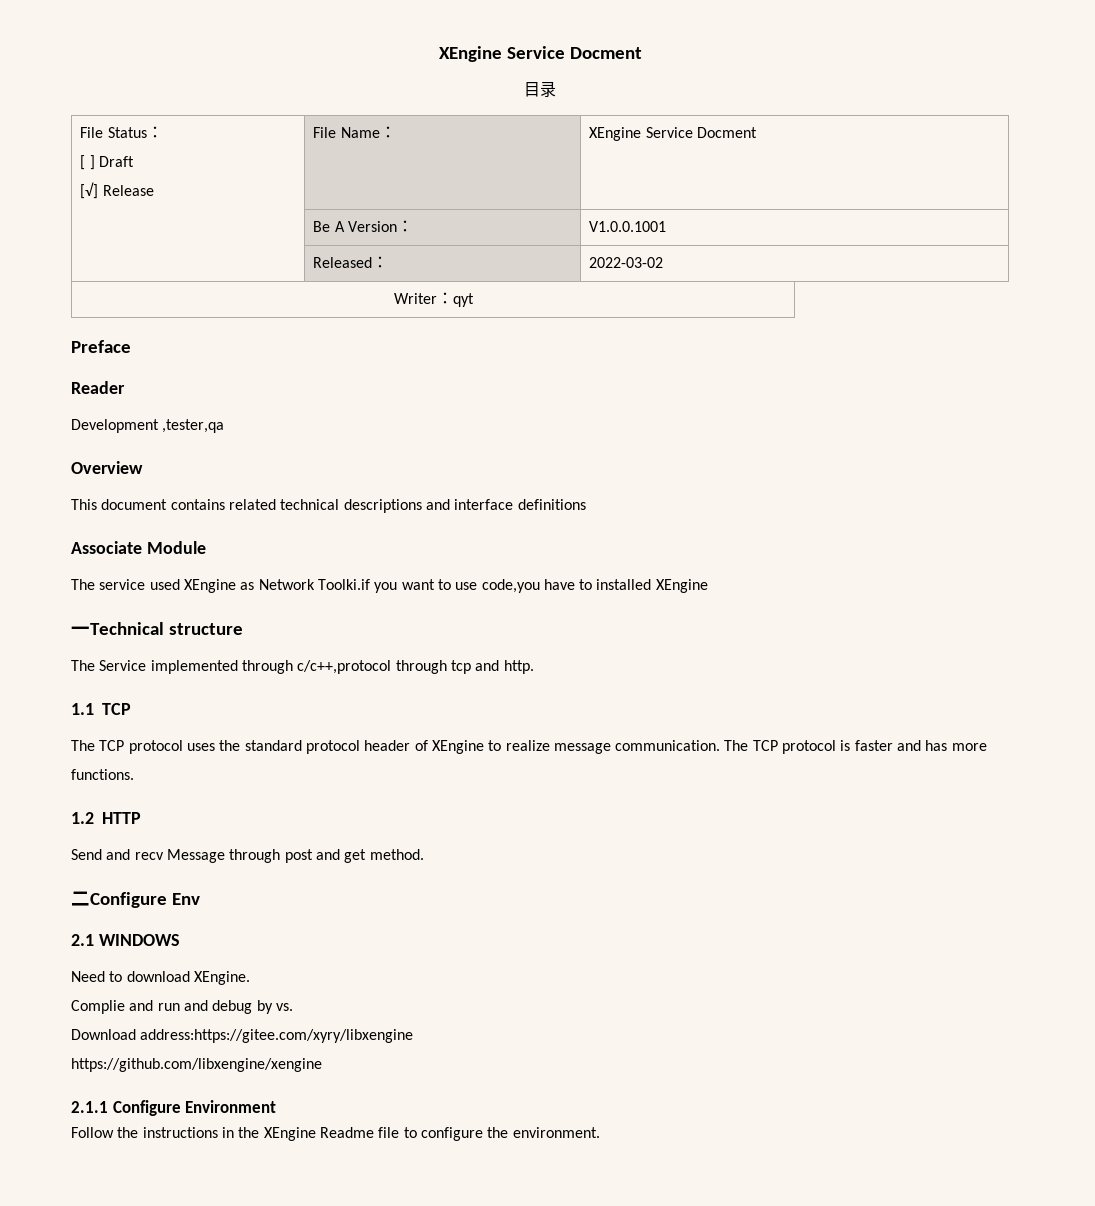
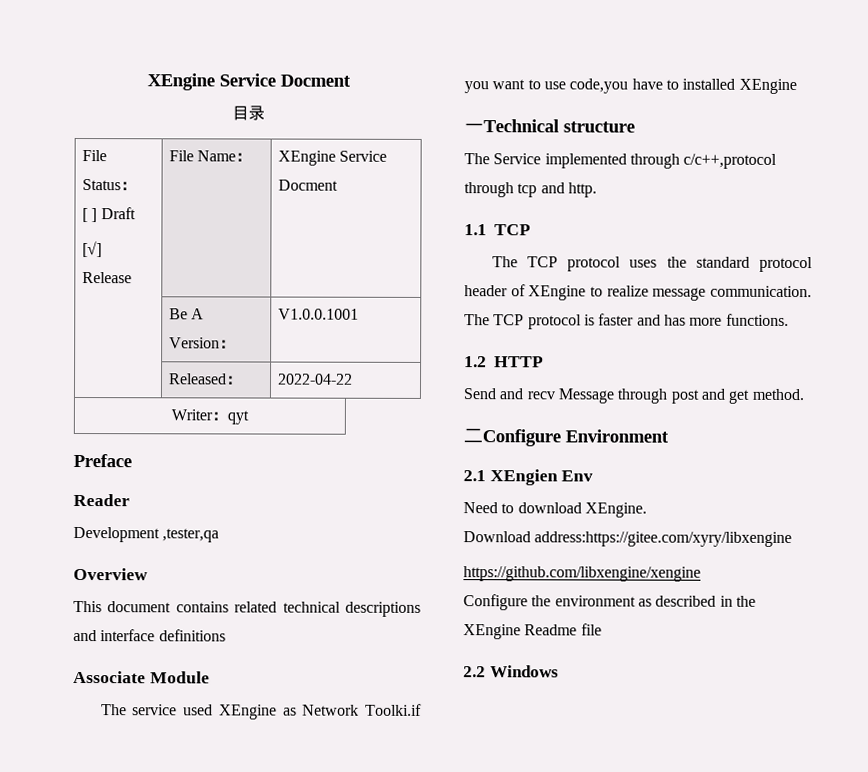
[589,257,664,268] 2022-03-02 -> [278,373,354,385] 2022-04-22
[171,893,200,905] Env -> [565,429,669,443] Environment
[98,934,180,946] WINDOWS -> [489,469,594,486] XEngien Env
[71,1000,293,1014] [71,1029,414,1043] [71,1058,322,1072] [71,1100,277,1116] [71,1127,218,1138] Complie and run and debug by vs. // Download address:https://gitee.com/xyry/libxengine // https://github.com/libxengine/xengine // 2.1.1 Configure Environment // Follow the instructions -> [463,531,793,548] [463,566,701,582] [463,594,717,611] Download address:https://gitee.com/xyry/libxengine // https://github.com/libxengine/xengine // Configure the environment as described
[403,1127,600,1141] to configure the environment. -> [463,665,559,678] // 2.2 Windows

